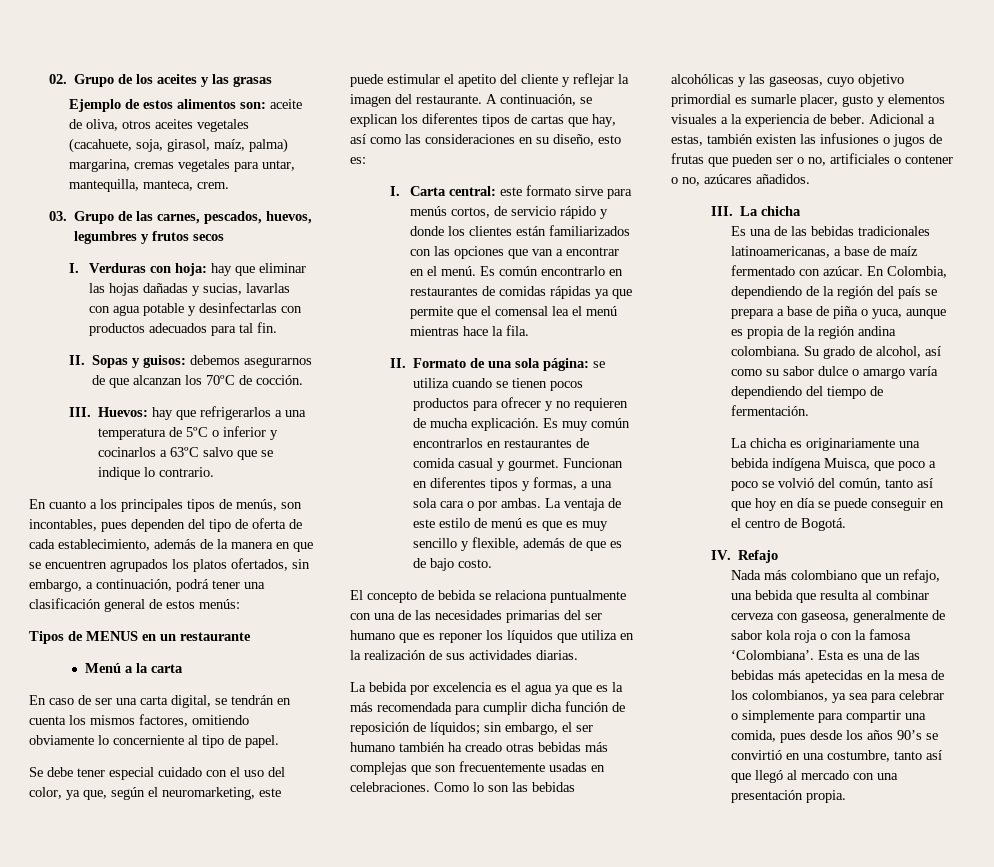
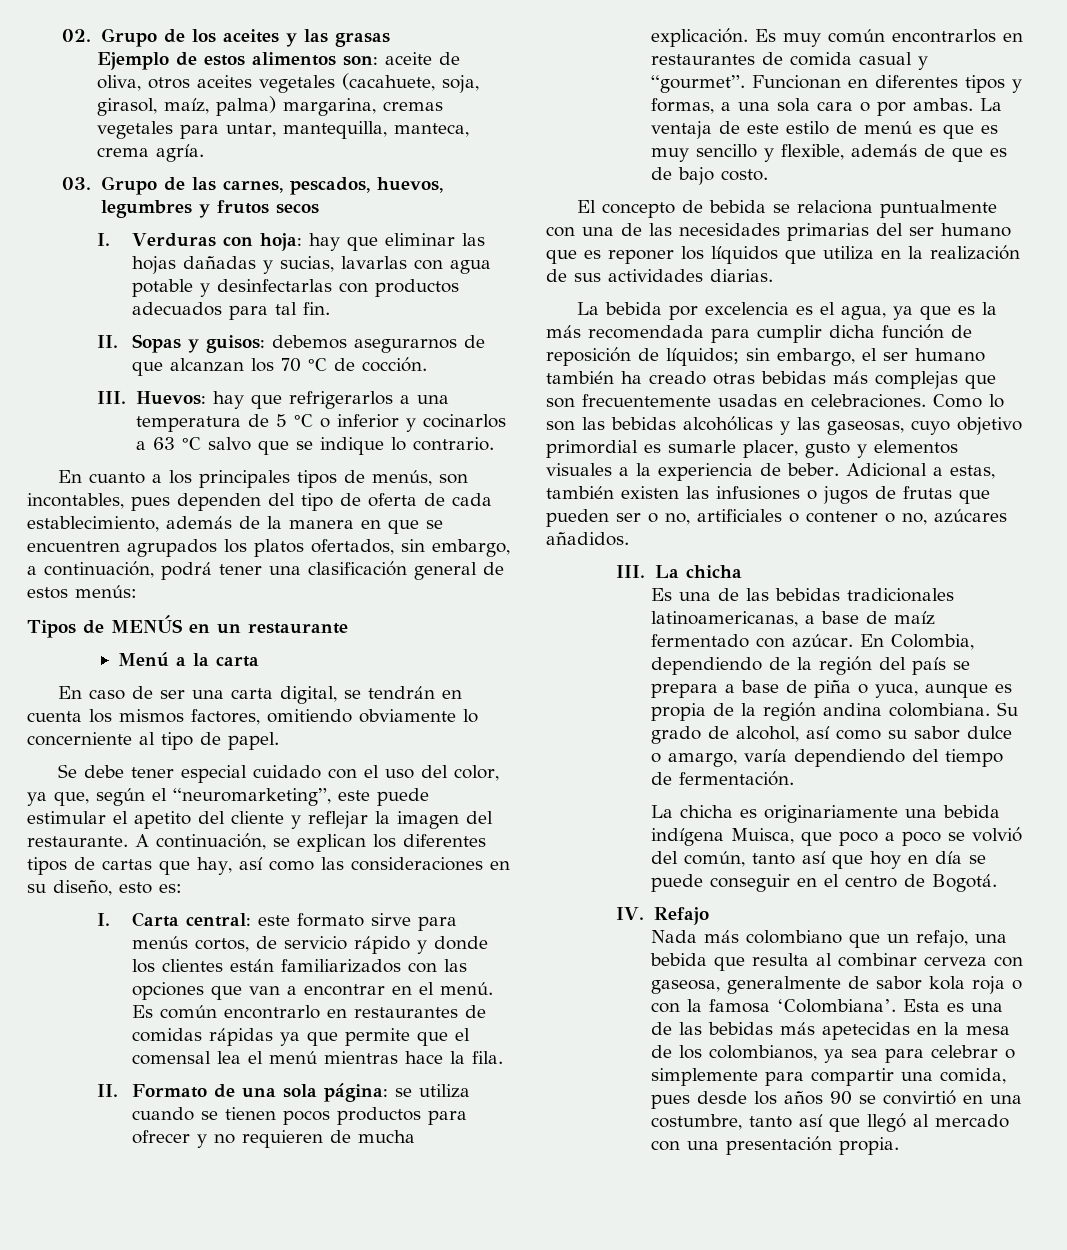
[197,182,230,189] crem. -> [97,144,205,162] crema agría.
[206,375,236,385] 70ºC -> [281,358,328,372] 70 °C
[186,427,209,437] 5ºC -> [275,414,313,427] 5 °C
[170,447,200,457] 63ºC -> [152,437,201,450] 63 °C
[86,631,138,641] MENUS -> [111,615,183,633] MENÚS
[162,787,255,800] neuromarketing, -> [173,788,331,806] “neuromarketing”,
[508,459,560,471] gourmet. -> [651,75,746,93] “gourmet”.
[525,684,552,695] agua -> [840,306,886,320] agua,
[863,368,906,379] amargo -> [668,753,738,767] amargo,
[897,730,923,740] 90’s -> [830,1091,853,1105] 90

